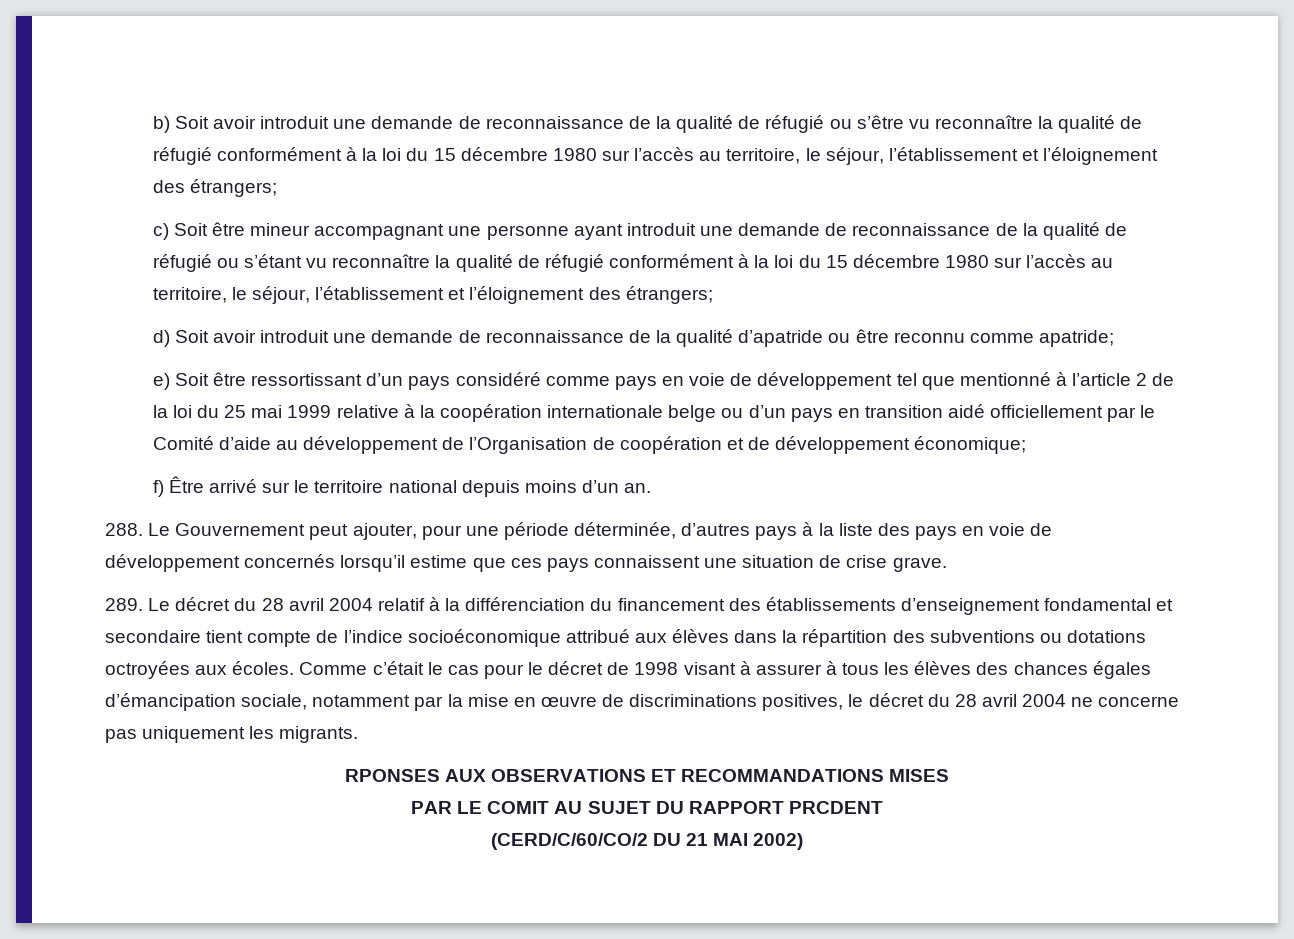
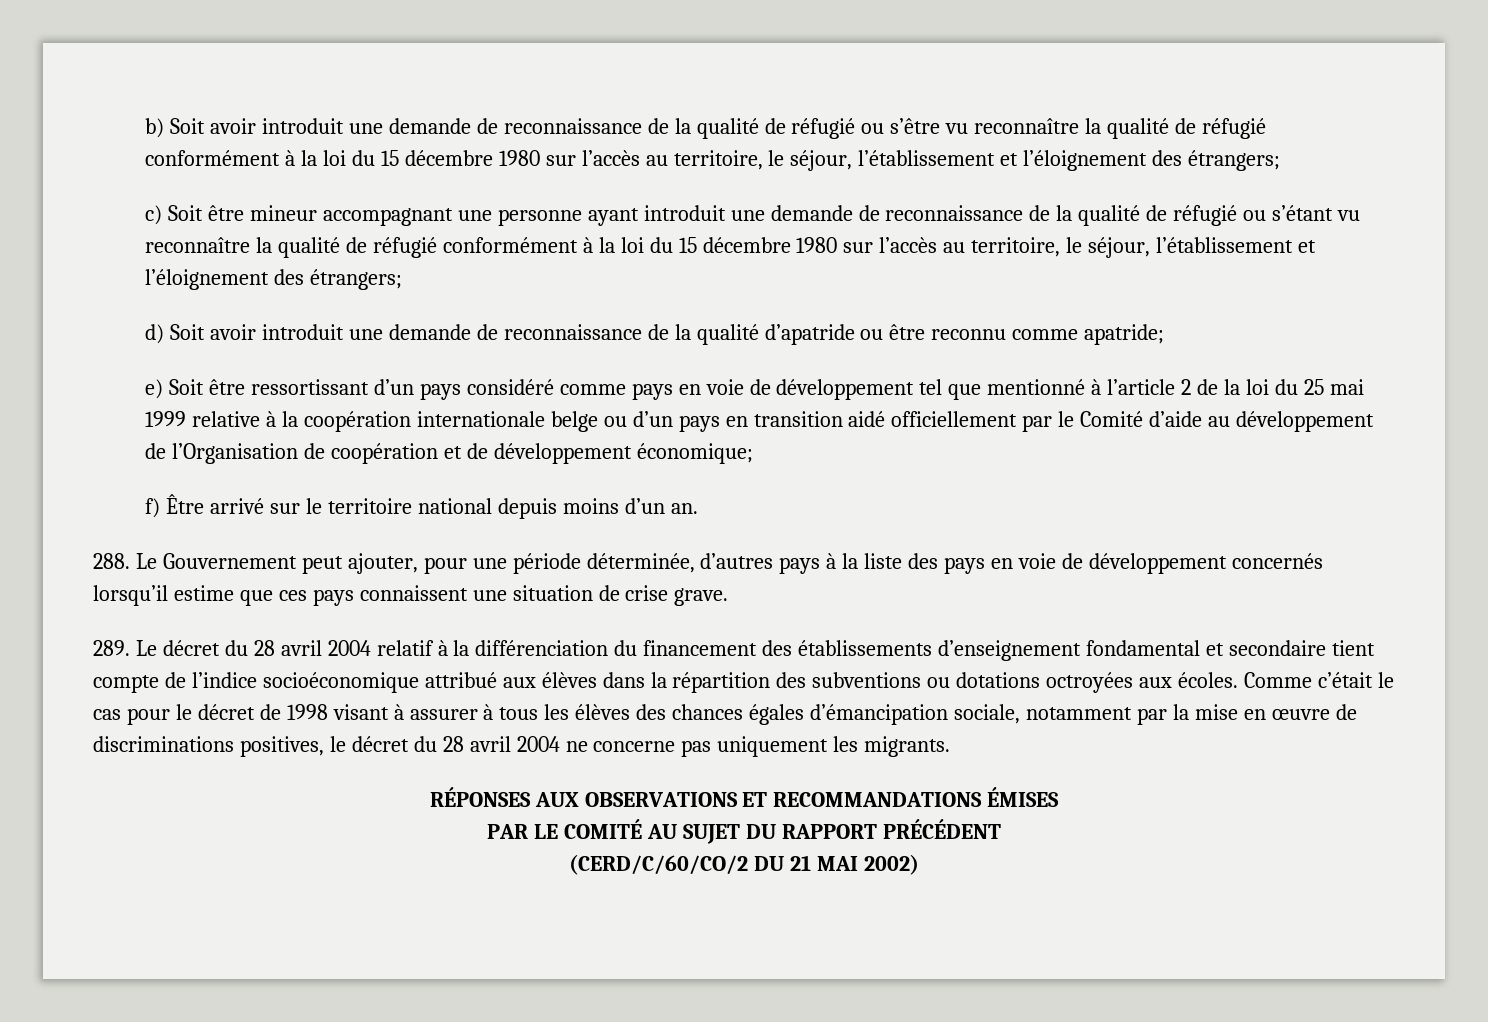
[344,769,440,782] RPONSES -> [429,787,531,807] RÉPONSES
[889,769,950,782] MISES -> [987,787,1060,807] ÉMISES
[487,801,550,814] COMIT -> [564,819,643,839] COMITÉ
[788,801,883,814] PRCDENT -> [882,819,1001,839] PRÉCÉDENT

